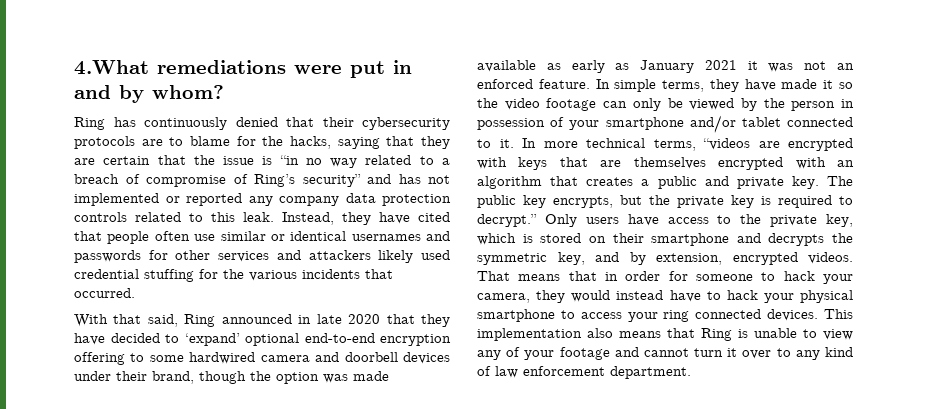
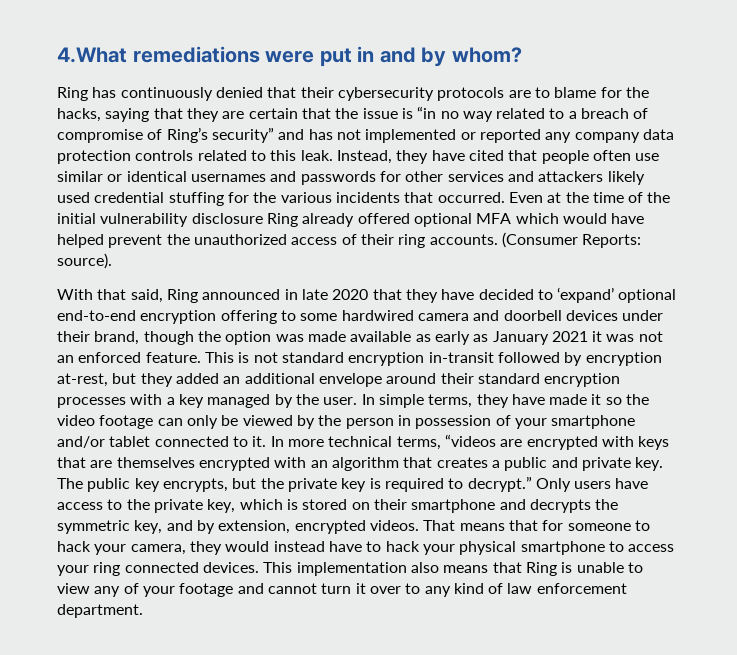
(135, 293) none -> [508,192,671,203] [57,213,645,227] [57,232,642,248] [57,253,112,269] Even at the time of the initial vulnerability disclosure Ring already offered optional MFA which would have helped prevent the unauthorized access of their ring accounts. (Consumer Reports: source).
(590, 84) none -> [204,352,662,366] [57,373,621,387] [57,394,358,408] This is not standard encryption in-transit followed by encryption at-rest, but they added an additional envelope around their standard encryption processes with a key managed by the user.
[605,271,661,281] in order -> (538, 525) none

